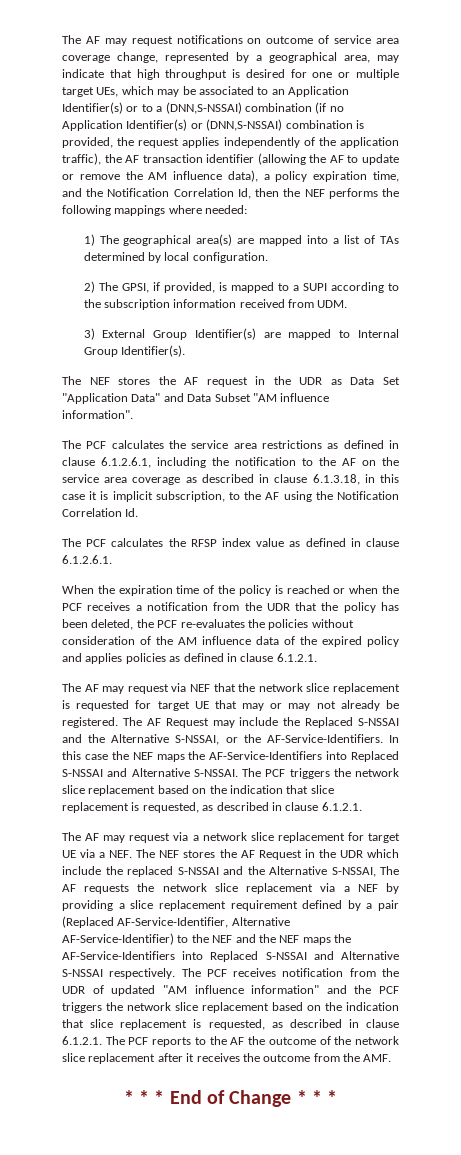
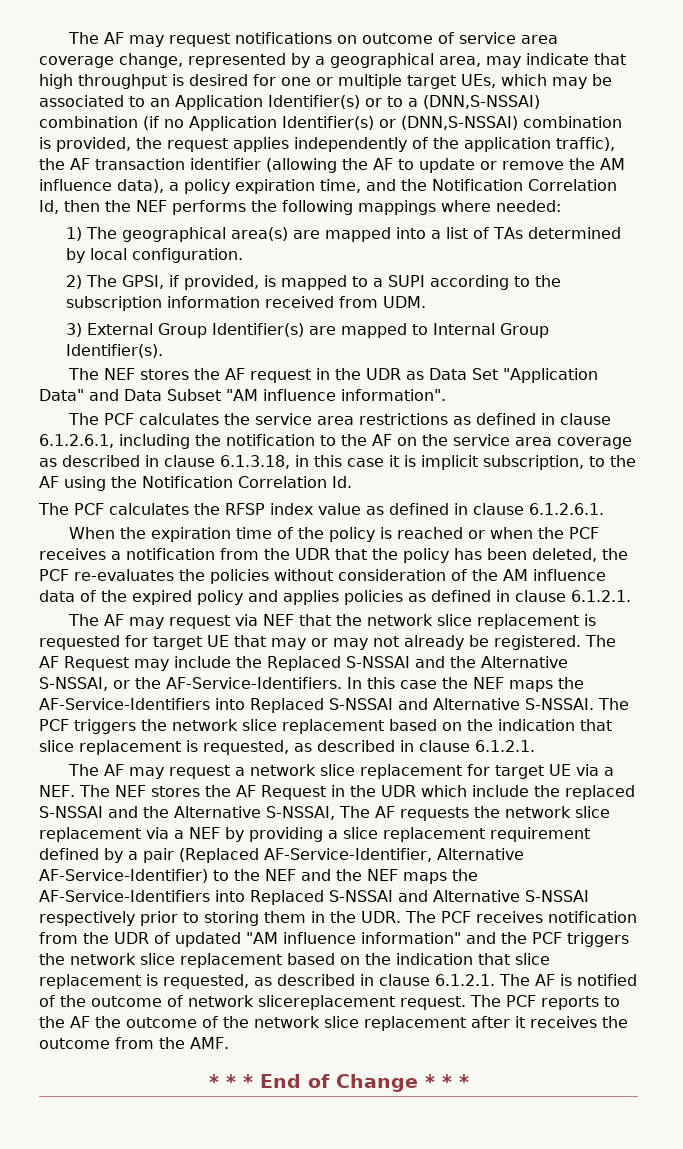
[173,832,189,841] via -> (231, 772) none
[109,968,176,979] respectively. -> [39,911,401,926] respectively prior to storing them in the UDR.
(125, 1040) none -> [535,974,637,986] [39,995,501,1010] AF is notified of the outcome of network slicereplacement request. The

